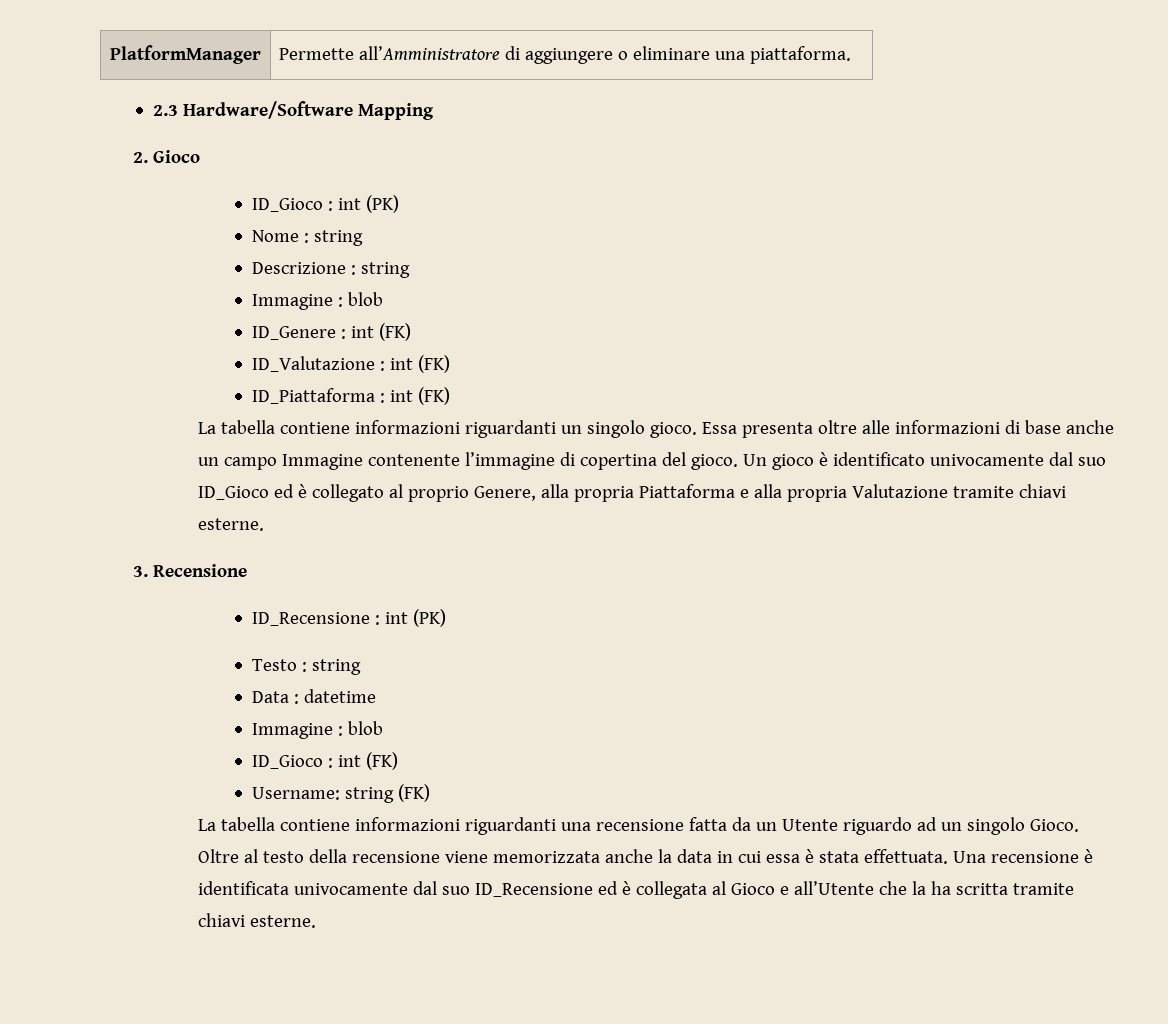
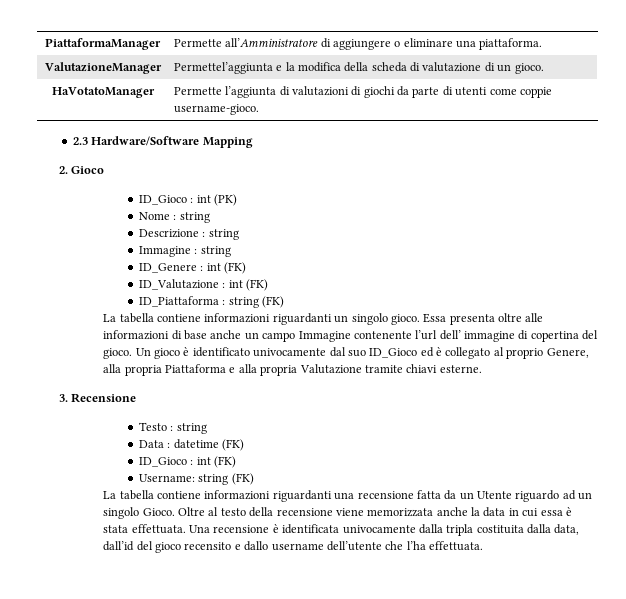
[110,45,261,64] PlatformManager -> [45,38,161,50] PiattaformaManager
(852, 55) none -> [44,62,162,74] [173,62,544,74] [51,87,155,98] [173,86,552,98] [173,104,259,115] // ValutazioneManager | Permettel’aggiunta e la modifica della scheda di valutazione di un gioco. // HaVotatoManager | Permette l’aggiunta di valutazioni di giochi da parte di utenti come coppie username-gioco.
[347,292,383,306] blob -> [200,246,231,257] string
[389,390,413,402] int -> [228,297,259,308] string
[465,452,556,470] l’immagine -> [415,330,516,342] l’url dell’ immagine
[251,609,446,627] // ID_Recensione : int (PK) -> (137, 398) none
[251,721,383,739] // Immagine : blob -> [222,439,245,451] (FK)
[413,881,1075,899] [198,913,317,928] dal suo ID_Recensione ed è collegata al Gioco e all’Utente che la ha scritta tramite chiavi esterne. -> [418,524,580,536] [103,541,484,553] dalla tripla costituita dalla data, dall’id del gioco recensito e dallo username dell’utente che l’ha effettuata.

